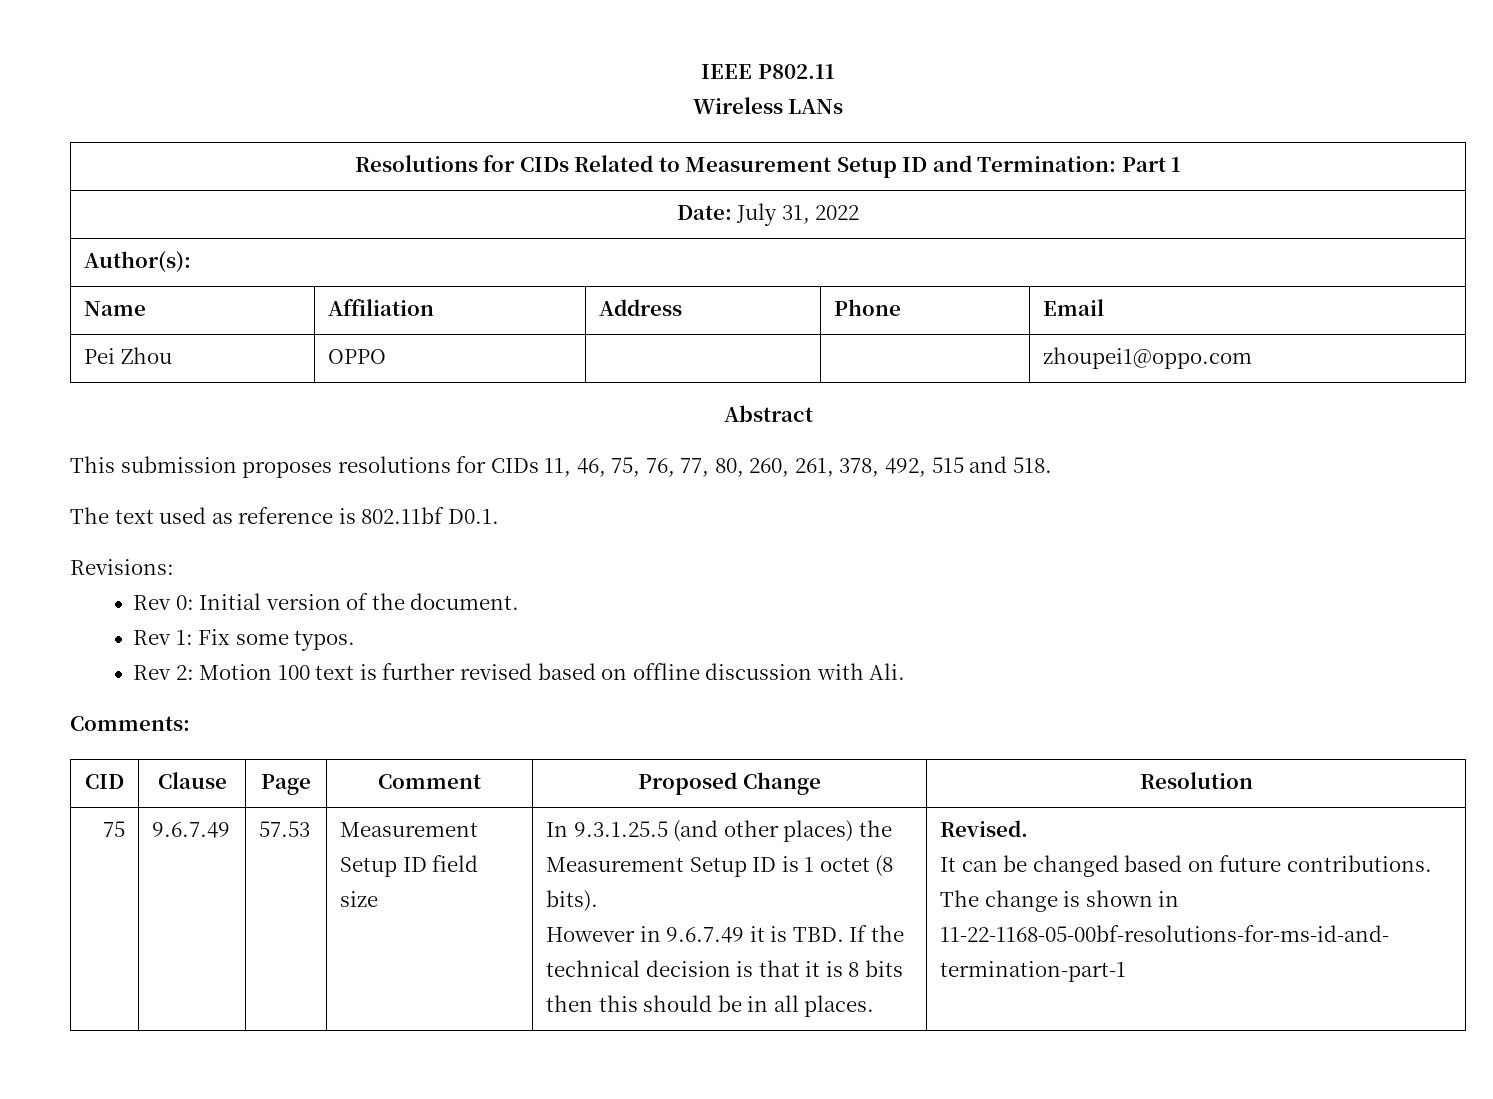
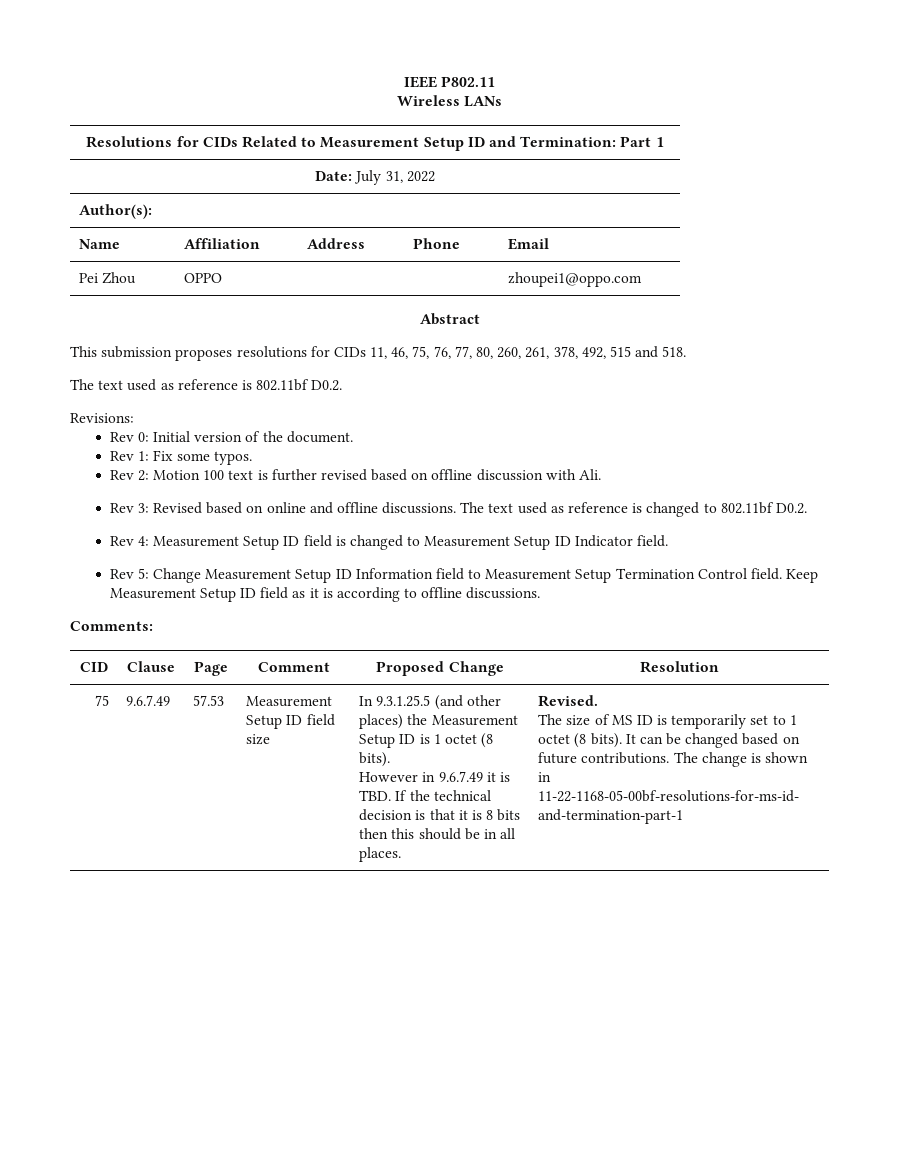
[447,509,499,524] D0.1. -> [311,380,343,391] D0.2.
(906, 671) none -> [109,502,807,517] [109,535,668,550] [109,568,819,583] [109,587,541,602] // Rev 3: Revised based on online and offline discussions. The text used as reference is changed to 802.11bf D0.2. // Rev 4: Measurement Setup ID field is changed to Measurement Setup ID Indicator field. // Rev 5: Change Measurement Setup ID Information field to Measurement Setup Termination Control field. Keep Measurement Setup ID field as it is according to offline discussions.
(1029, 828) none -> [538,714,797,729] [538,733,622,748] The size of MS ID is temporarily set to 1 octet (8 bits).

